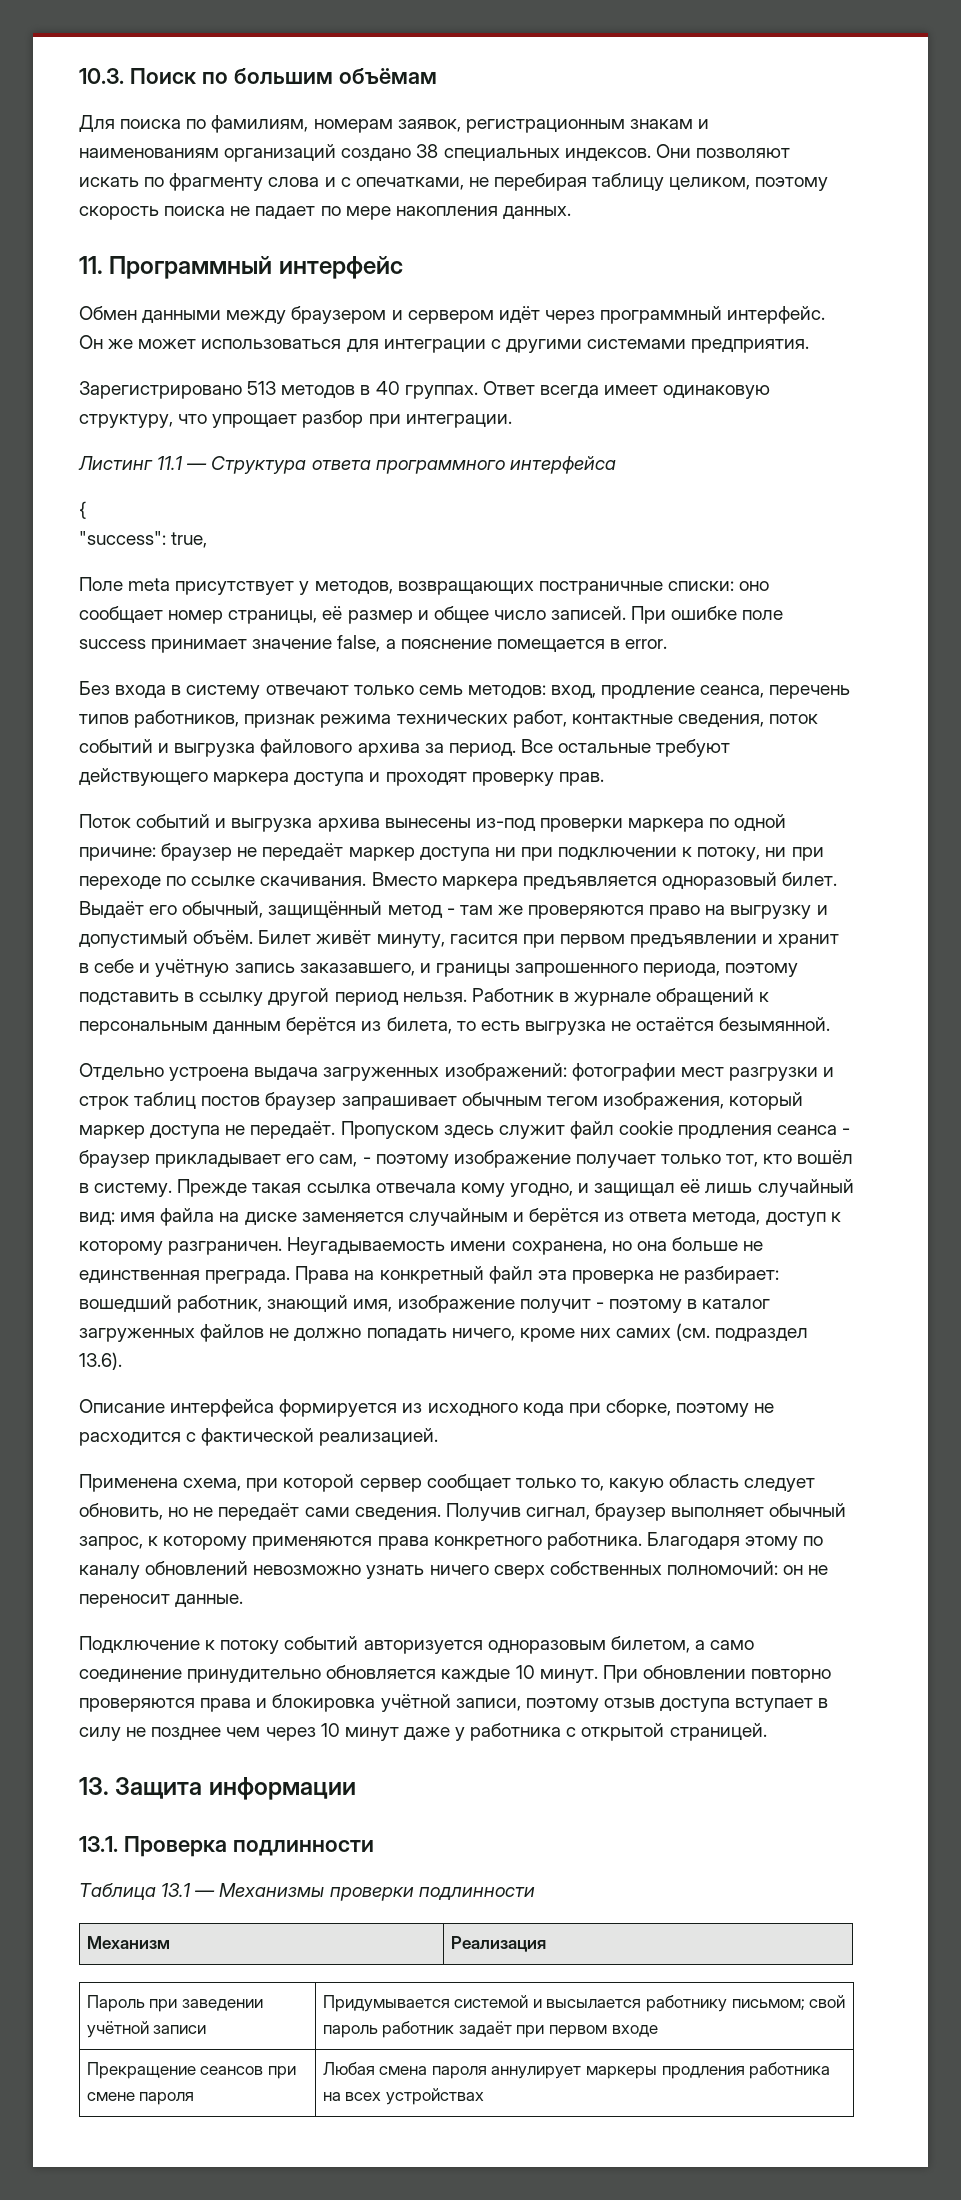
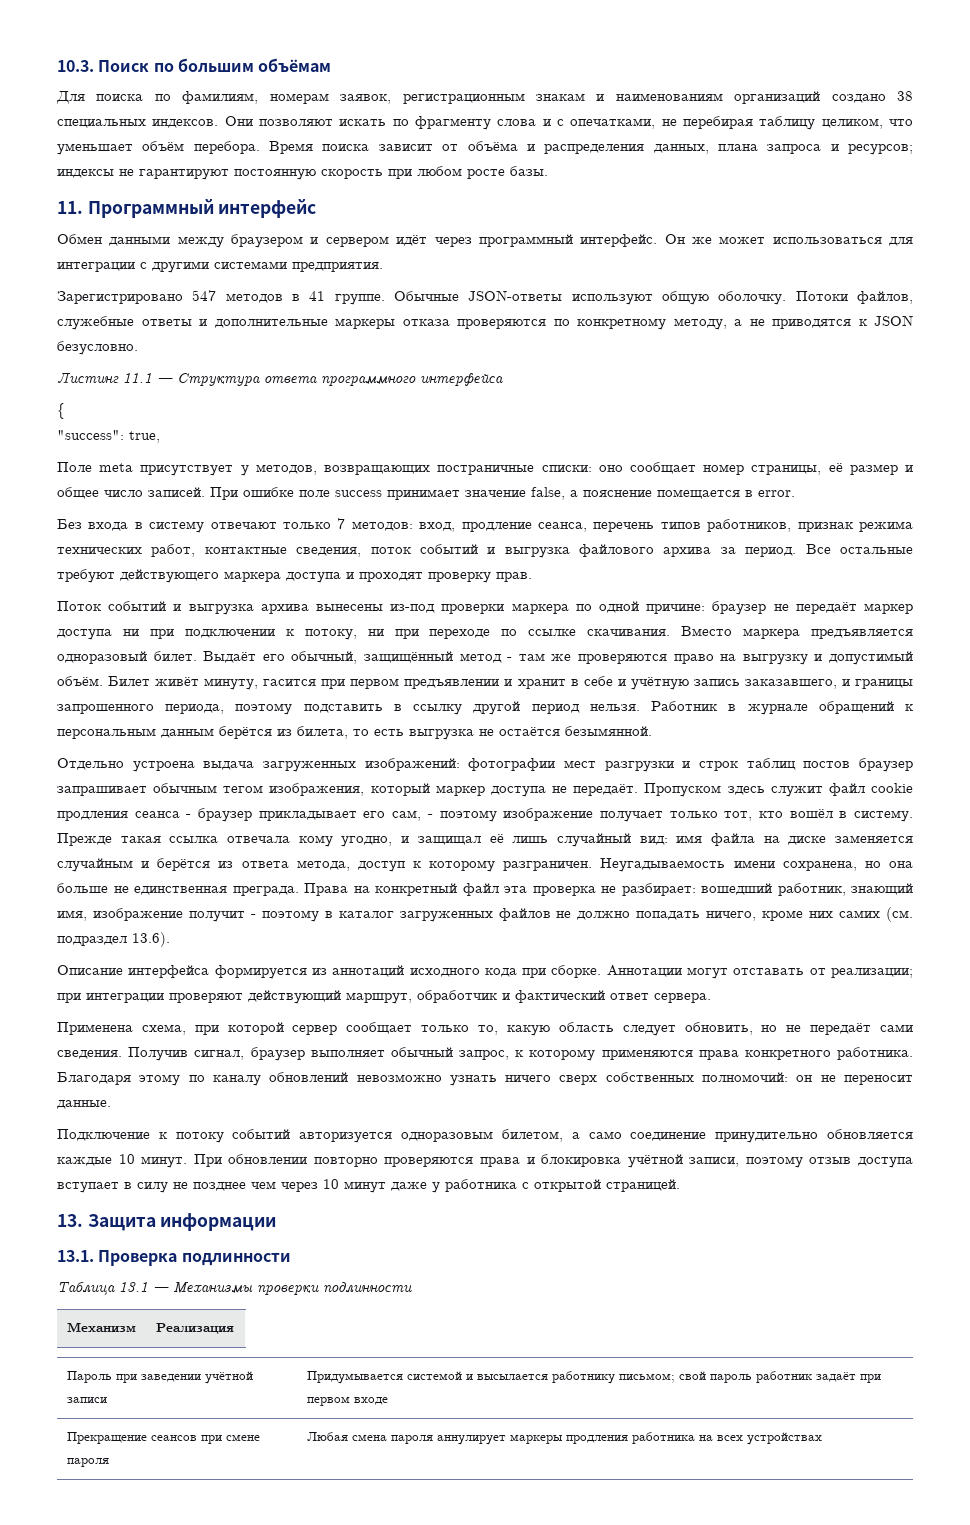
[755,177,829,191] [79,206,571,220] поэтому скорость поиска не падает по мере накопления данных. -> [889,119,914,126] [57,141,913,155] [57,166,548,180] что уменьшает объём перебора. Время поиска зависит от объёма и распределения данных, плана запроса и ресурсов; индексы не гарантируют постоянную скорость при любом росте базы.
[247,381,277,395] 513 -> [192,290,217,301] 547
[375,381,771,399] [79,410,512,428] 40 группах. Ответ всегда имеет одинаковую структуру, что упрощает разбор при интеграции. -> [309,290,914,305] [57,315,913,330] [57,341,138,355] 41 группе. Обычные JSON-ответы используют общую оболочку. Потоки файлов, служебные ответы и дополнительные маркеры отказа проверяются по конкретному методу, а не приводятся к JSON безусловно.
[418,685,463,695] семь -> [337,518,346,529] 7
(423, 1408) none -> [332,965,405,977] аннотаций
[605,1399,775,1417] [79,1428,439,1446] сборке, поэтому не расходится с фактической реализацией. -> [551,965,913,979] [57,990,711,1004] сборке. Аннотации могут отставать от реализации; при интеграции проверяют действующий маршрут, обработчик и фактический ответ сервера.

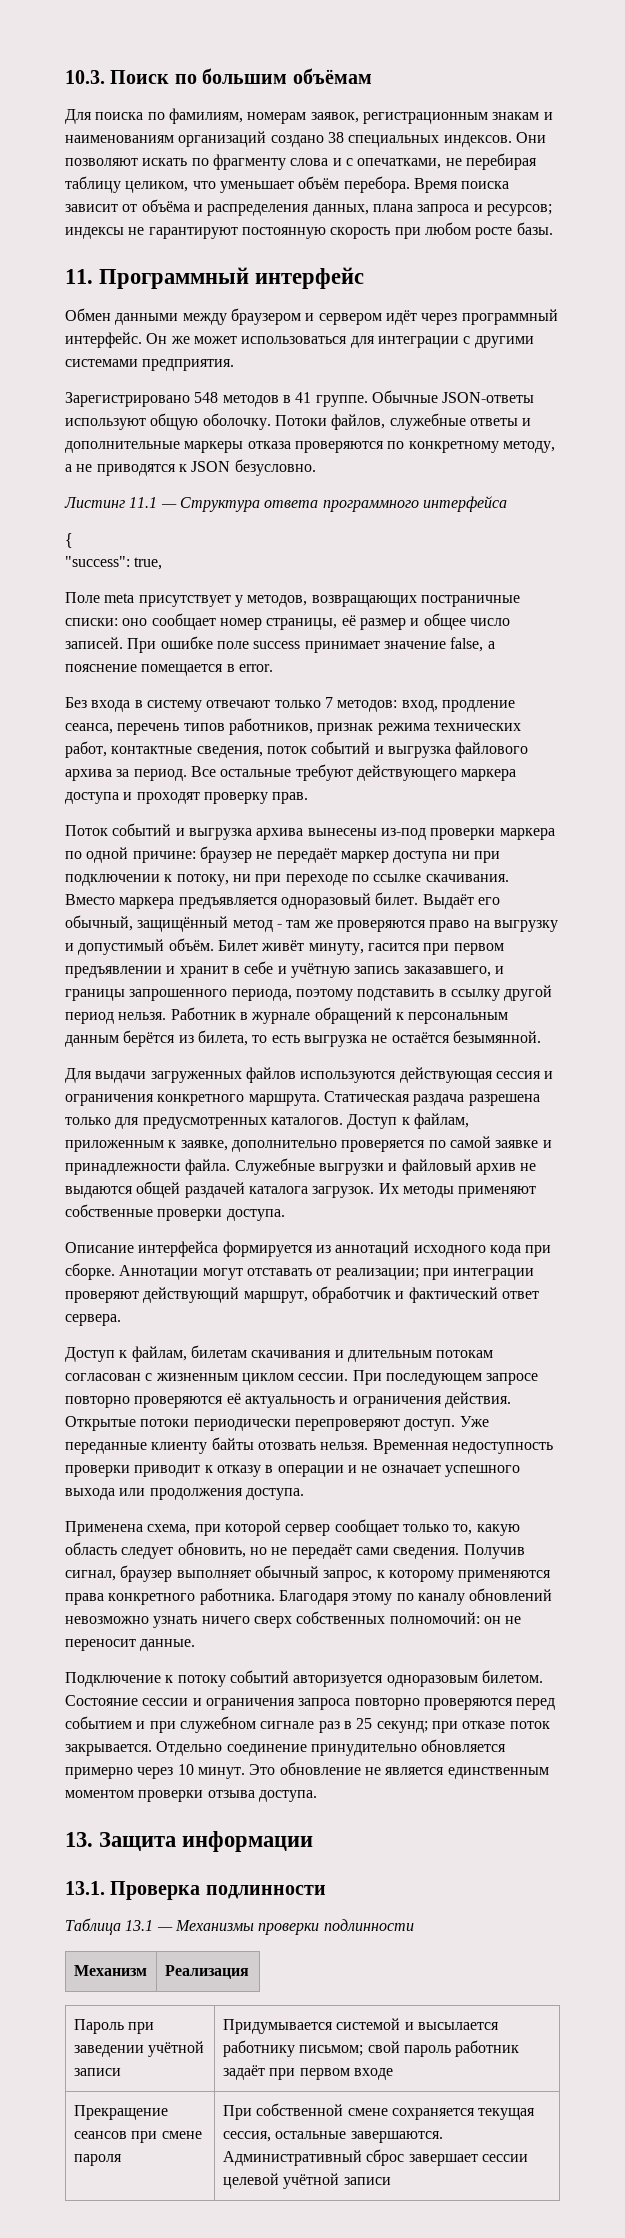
[192,290,217,301] 547 -> [194,392,219,403] 548
[57,758,913,772] [57,783,914,797] [57,808,913,822] [57,833,913,847] [57,858,913,872] [57,883,913,896] [57,907,913,922] [57,932,170,947] Отдельно устроена выдача загруженных изображений: фотографии мест разгрузки и строк таблиц постов браузер запрашивает обычным тегом изображения, который маркер доступа не передаёт. Пропуском здесь служит файл cookie продления сеанса - браузер прикладывает его сам, - поэтому изображение получает только тот, кто вошёл в систему. Прежде такая ссылка отвечала кому угодно, и защищал её лишь случайный вид: имя файла на диске заменяется случайным и берётся из ответа метода, доступ к которому разграничен. Неугадываемость имени сохранена, но она больше не единственная преграда. Права на конкретный файл эта проверка не разбирает: вошедший работник, знающий имя, изображение получит - поэтому в каталог загруженных файлов не должно попадать ничего, кроме них самих (см. подраздел 13.6). -> [65,1067,554,1083] [65,1091,540,1106] [65,1113,469,1129] [65,1136,552,1152] [65,1158,537,1175] [65,1181,537,1198] [65,1204,285,1221] Для выдачи загруженных файлов используются действующая сессия и ограничения конкретного маршрута. Статическая раздача разрешена только для предусмотренных каталогов. Доступ к файлам, приложенным к заявке, дополнительно проверяется по самой заявке и принадлежности файла. Служебные выгрузки и файловый архив не выдаются общей раздачей каталога загрузок. Их методы применяют собственные проверки доступа.
(711, 998) none -> [65,1345,494,1362] [65,1370,539,1385] [65,1392,511,1408] [65,1416,489,1431] [65,1437,553,1454] [65,1465,520,1477] [65,1488,304,1500] // Доступ к файлам, билетам скачивания и длительным потокам согласован с жизненным циклом сессии. При последующем запросе повторно проверяются её актуальность и ограничения действия. Открытые потоки периодически перепроверяют доступ. Уже переданные клиенту байты отозвать нельзя. Временная недоступность проверки приводит к отказу в операции и не означает успешного выхода или продолжения доступа.
[501,1129,914,1143] [57,1154,913,1168] [57,1179,680,1193] билетом, а само соединение принудительно обновляется каждые 10 минут. При обновлении повторно проверяются права и блокировка учётной записи, поэтому отзыв доступа вступает в силу не позднее чем через 10 минут даже у работника с открытой страницей. -> [481,1670,543,1683] [65,1695,556,1710] [65,1716,550,1733] [65,1739,507,1756] [65,1762,549,1779] [65,1790,317,1802] билетом. Состояние сессии и ограничения запроса повторно проверяются перед событием и при служебном сигнале раз в 25 секунд; при отказе поток закрывается. Отдельно соединение принудительно обновляется примерно через 10 минут. Это обновление не является единственным моментом проверки отзыва доступа.
[306,1432,822,1445] Любая смена пароля аннулирует маркеры продления работника на всех устройствах -> [222,2103,536,2120] [222,2131,443,2143] [222,2149,528,2166] [222,2173,391,2189] При собственной смене сохраняется текущая сессия, остальные завершаются. Административный сброс завершает сессии целевой учётной записи

